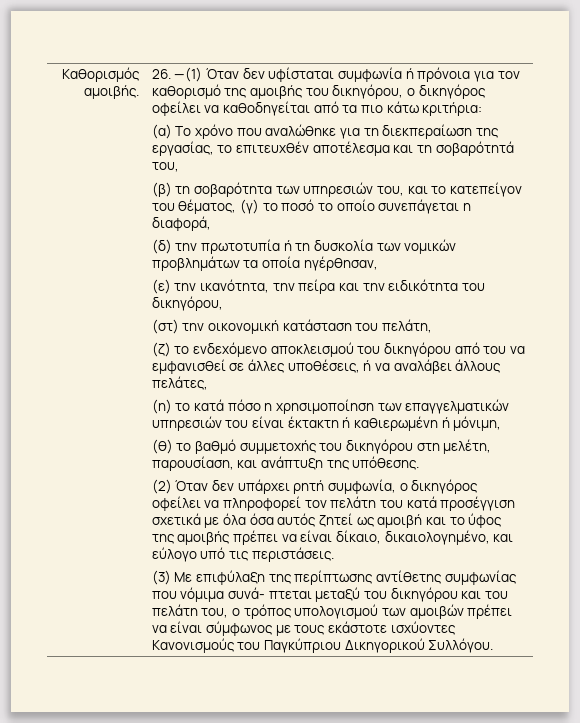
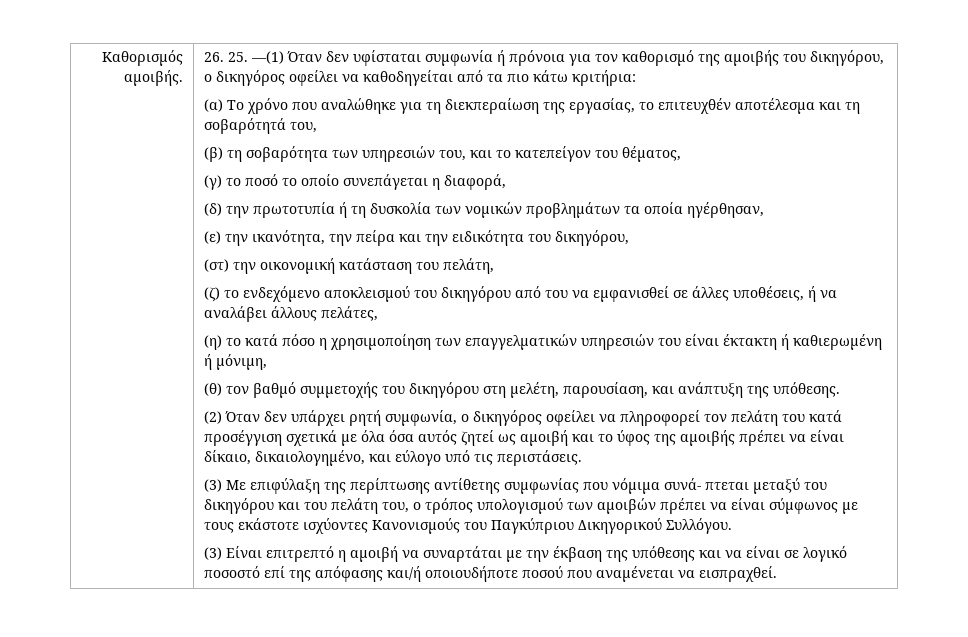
(171, 74) none -> [228,52,249,62] 25.
(237, 206) none -> (682, 154) //
[176,443,192,451] το -> [226,386,250,394] τον
(494, 645) none -> [204,546,848,562] [204,566,778,582] // (3) Είναι επιτρεπτό η αμοιβή να συναρτάται με την έκβαση της υπόθεσης και να είναι σε λογικό ποσοστό επί της απόφασης και/ή οποιουδήποτε ποσού που αναμένεται να εισπραχθεί.

